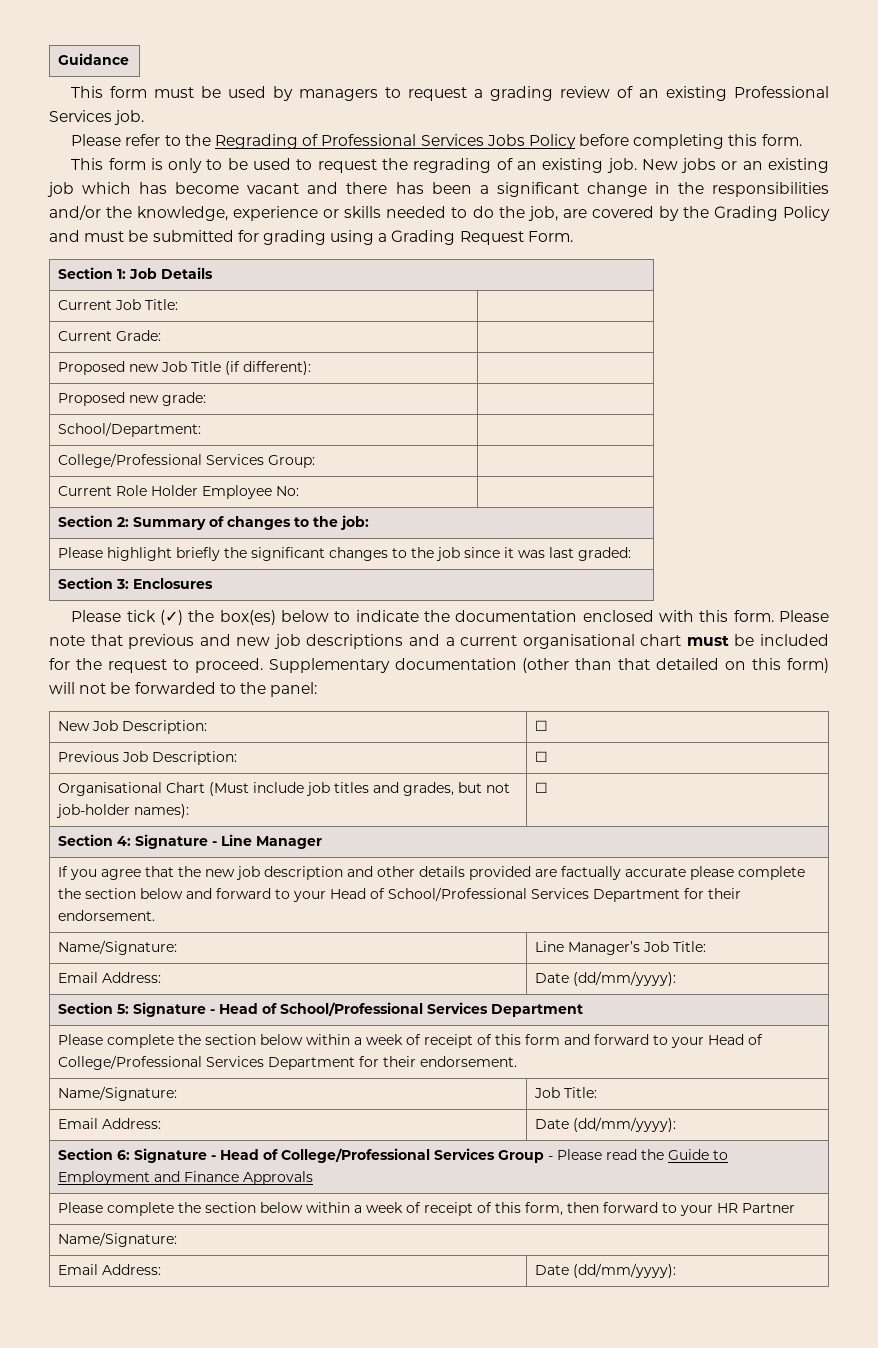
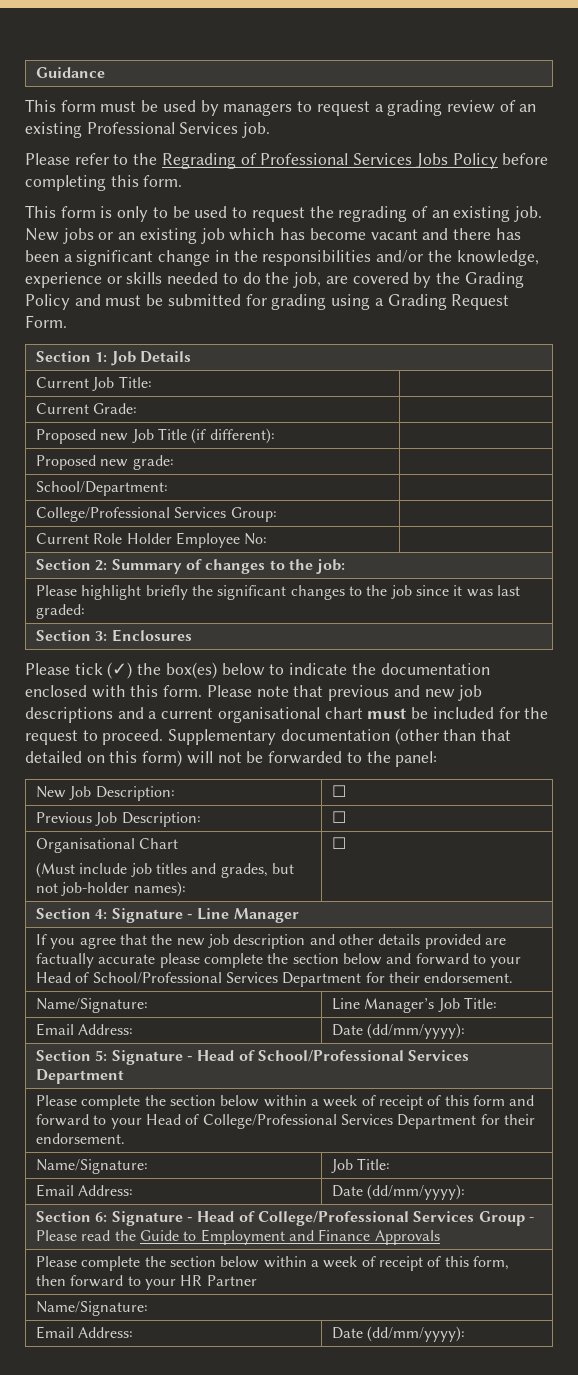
(206, 787) none -> (179, 843) //

